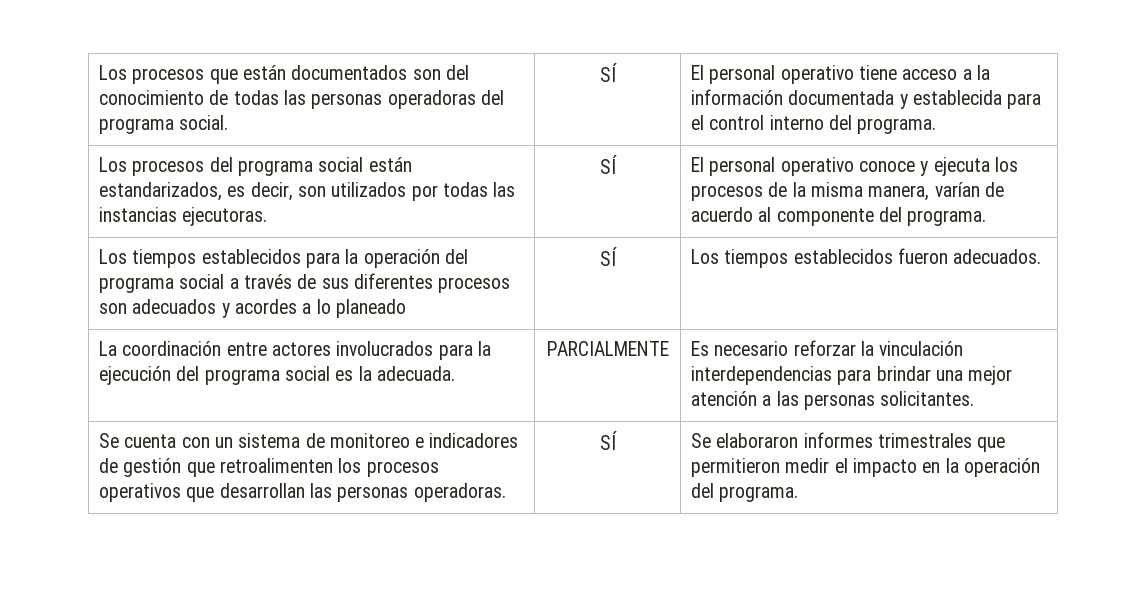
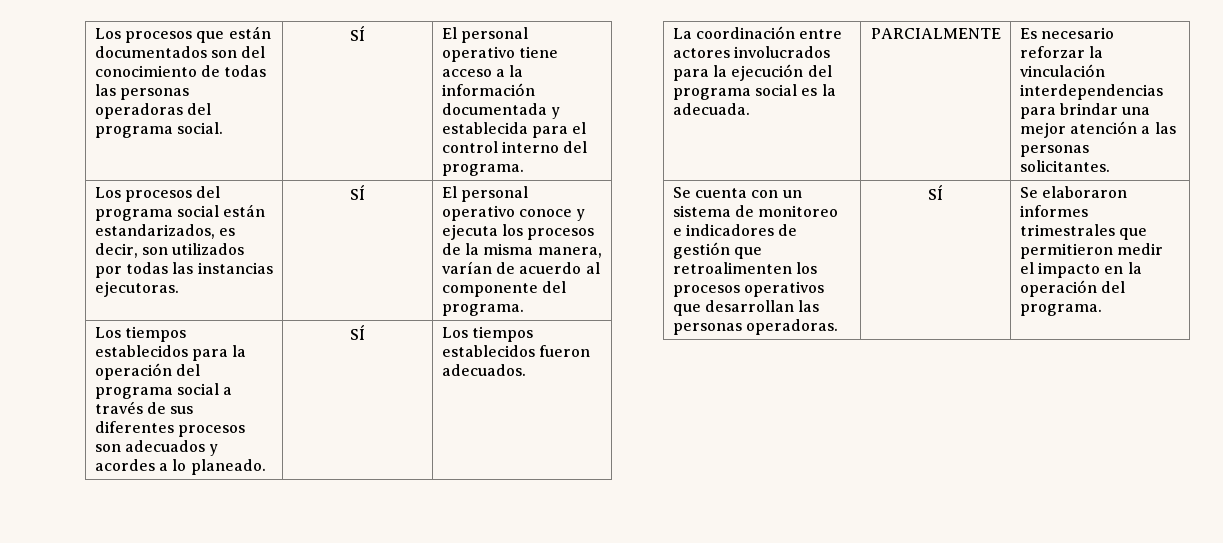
[335,299,406,318] planeado -> [190,459,266,475] planeado.

